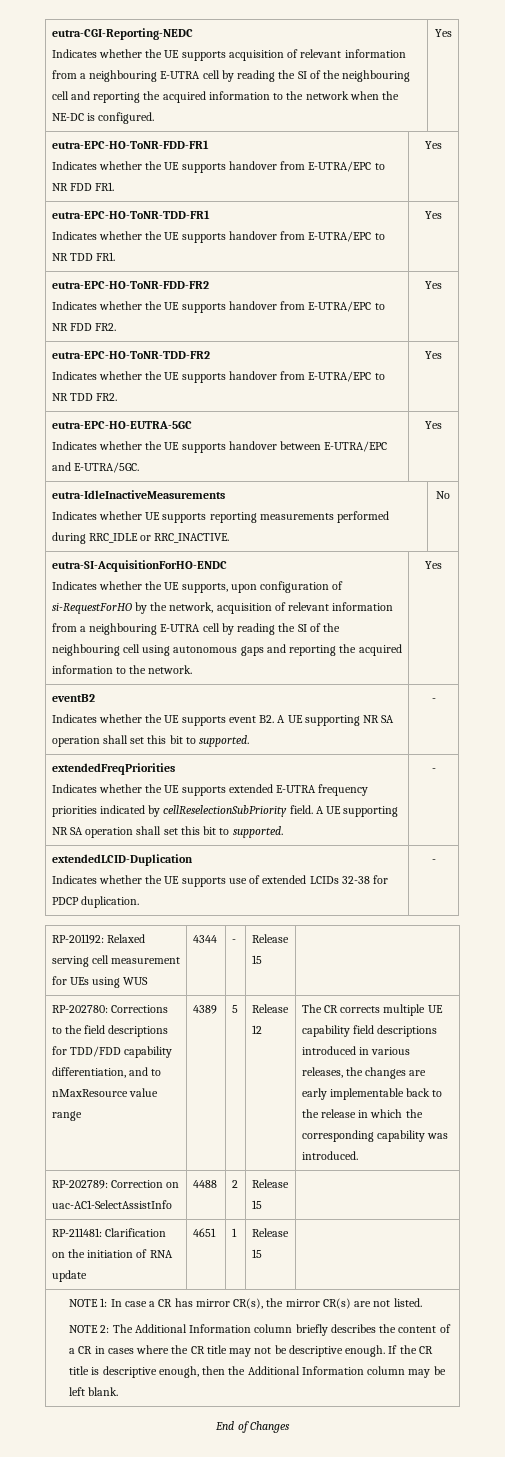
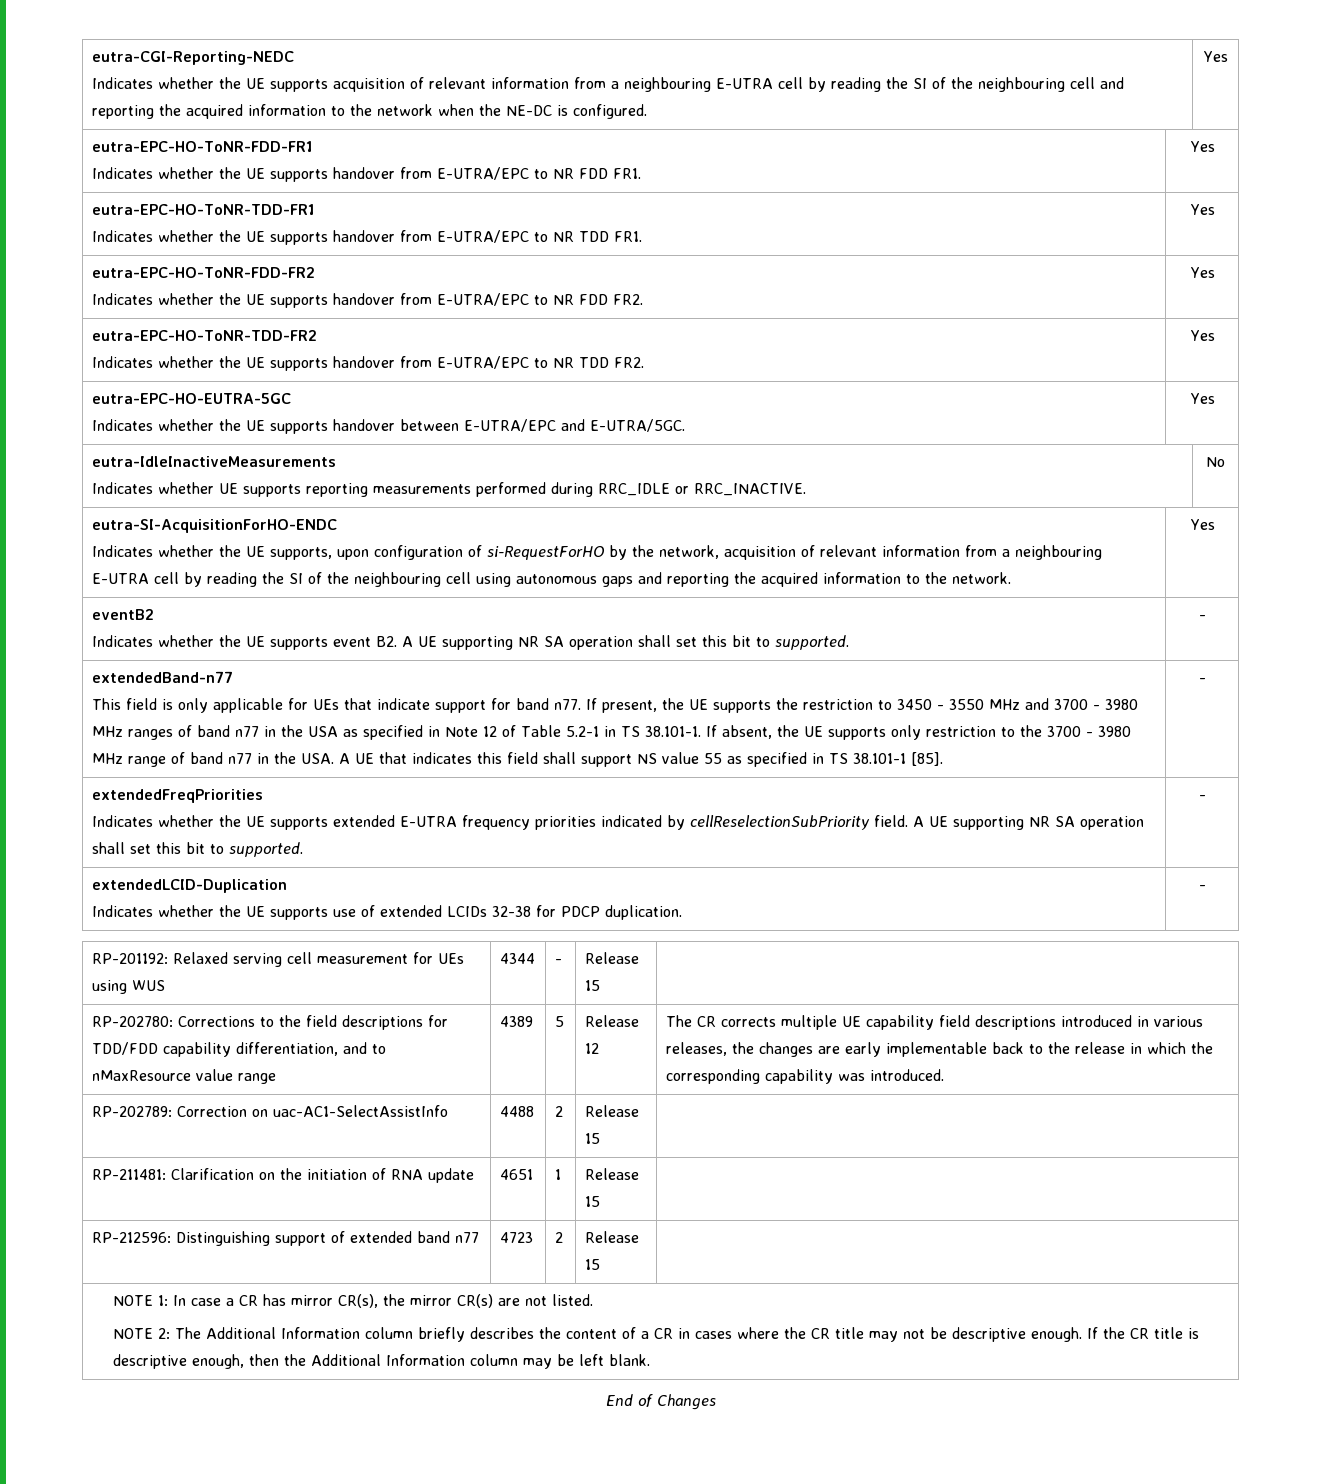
(436, 700) none -> [91,671,233,683] [91,698,1138,713] [91,725,1131,740] [91,752,943,767] [1198,678,1206,683] // extendedBand-n77 // This field is only applicable for UEs that indicate support for band n77. If present, the UE supports the restriction to 3450 - 3550 MHz and 3700 - 3980 MHz ranges of band n77 in the USA as specified in Note 12 of Table 5.2-1 in TS 38.101-1. If absent, the UE supports only restriction to the 3700 - 3980 MHz range of band n77 in the USA. A UE that indicates this field shall support NS value 55 as specified in TS 38.101-1 [85]. | -
(262, 1253) none -> [91,1231,479,1246] [499,1232,533,1243] [554,1232,563,1243] [584,1231,639,1243] [584,1259,600,1270] // RP-212596: Distinguishing support of extended band n77 | 4723 | 2 | Release 15 |

